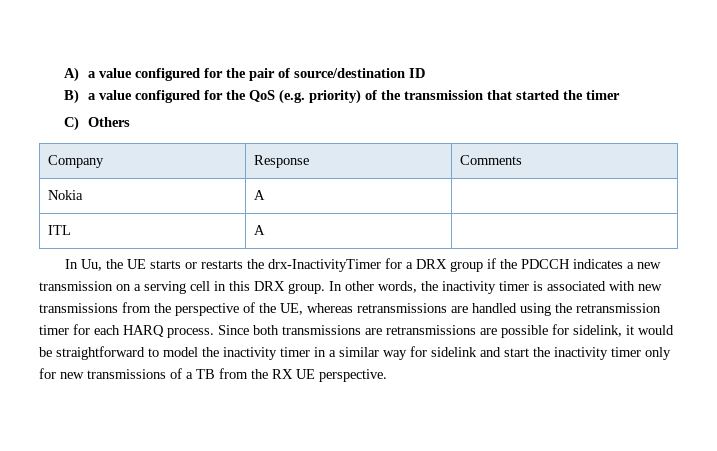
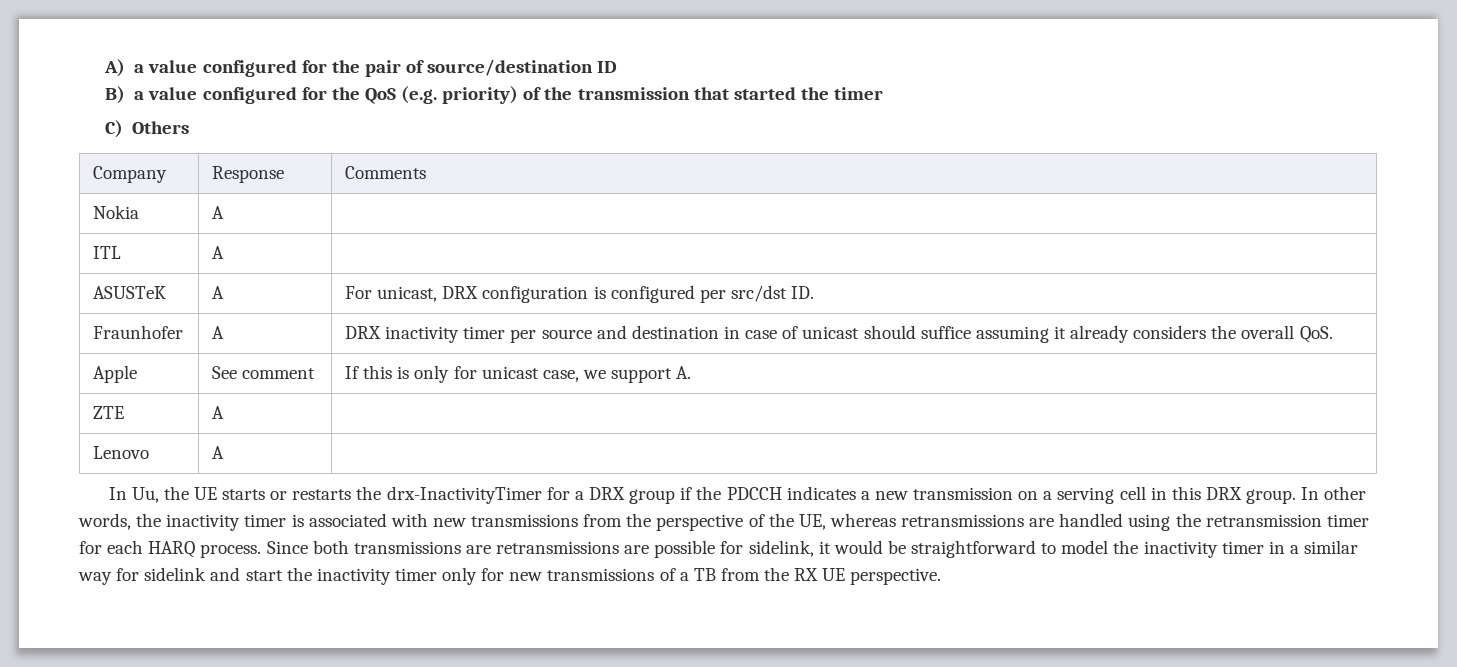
(266, 230) none -> [93,286,167,299] [212,286,225,299] [345,285,815,303] [93,325,184,339] [212,326,225,339] [345,325,1333,343] [93,365,138,383] [212,366,316,379] [345,365,692,383] [93,406,125,419] [212,406,225,419] [93,446,150,459] [212,446,225,459] // ASUSTeK | A | For unicast, DRX configuration is configured per src/dst ID. // Fraunhofer | A | DRX inactivity timer per source and destination in case of unicast should suffice assuming it already considers the overall QoS. // Apple | See comment | If this is only for unicast case, we support A. // ZTE | A | // Lenovo | A |

